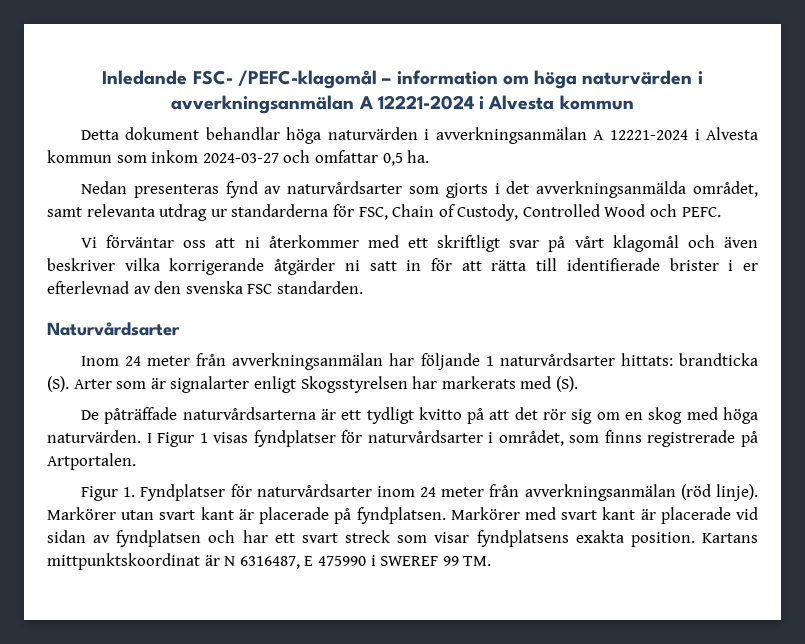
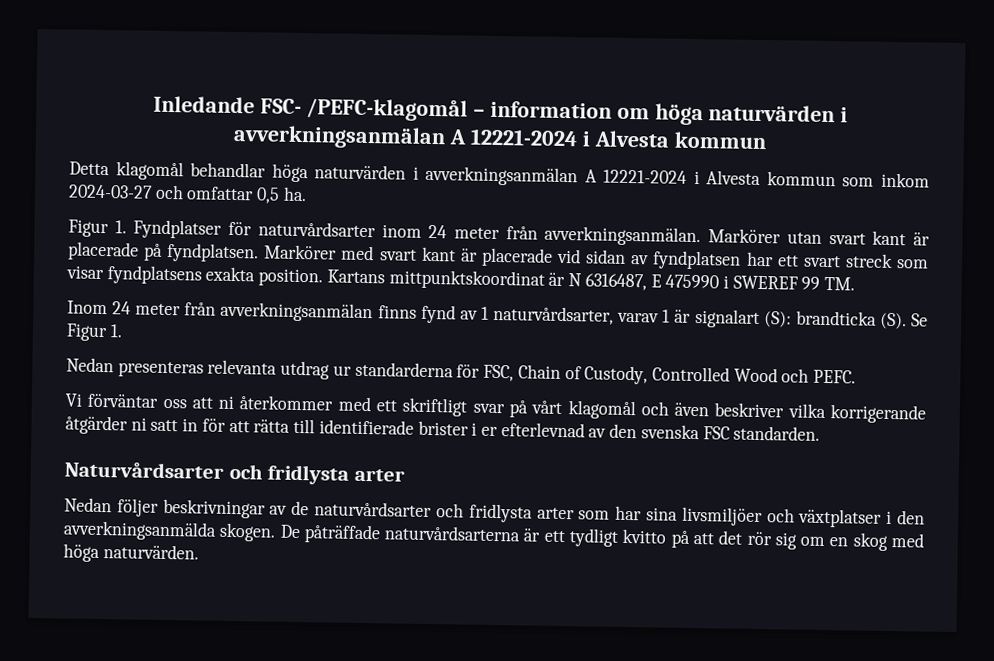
[125,127,200,140] dokument -> [115,161,184,181] klagomål
[80,181,758,198] [47,207,82,217] Nedan presenteras fynd av naturvårdsarter som gjorts i det avverkningsanmälda området, samt -> [68,219,930,247] [68,241,930,270] [66,265,856,291] [67,300,929,330] [66,323,123,342] [66,357,204,378] Figur 1. Fyndplatser för naturvårdsarter inom 24 meter från avverkningsanmälan. Markörer utan svart kant är placerade på fyndplatsen. Markörer med svart kant är placerade vid sidan av fyndplatsen har ett svart streck som visar fyndplatsens exakta position. Kartans mittpunktskoordinat är N 6316487, E 475990 i SWEREF 99 TM. // Inom 24 meter från avverkningsanmälan finns fynd av 1 naturvårdsarter, varav 1 är signalart (S): brandticka (S). Se Figur 1. // Nedan presenteras
[80,353,758,370] [47,376,578,393] // Inom 24 meter från avverkningsanmälan har följande 1 naturvårdsarter hittats: brandticka (S). Arter som är signalarter enligt Skogsstyrelsen har markerats med (S). // -> [228,463,405,485] [64,497,925,528] [63,520,277,542] och fridlysta arter // Nedan följer beskrivningar av de naturvårdsarter och fridlysta arter som har sina livsmiljöer och växtplatser i den avverkningsanmälda skogen.
[146,430,758,447] [47,453,136,470] [80,484,758,501] [47,507,758,524] [47,530,758,547] [47,553,492,570] I Figur 1 visas fyndplatser för naturvårdsarter i området, som finns registrerade på Artportalen. // Figur 1. Fyndplatser för naturvårdsarter inom 24 meter från avverkningsanmälan (röd linje). Markörer utan svart kant är placerade på fyndplatsen. Markörer med svart kant är placerade vid sidan av fyndplatsen och har ett svart streck som visar fyndplatsens exakta position. Kartans mittpunktskoordinat är N 6316487, E 475990 i SWEREF 99 TM. -> (199, 552) none

